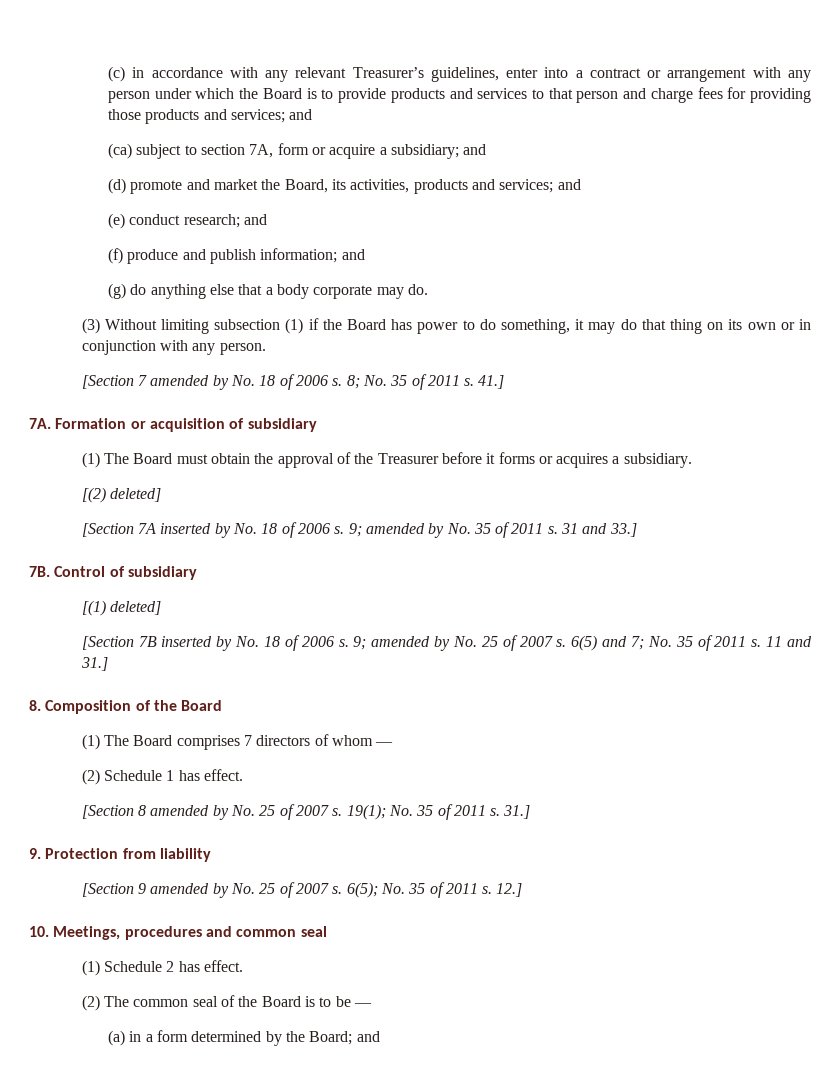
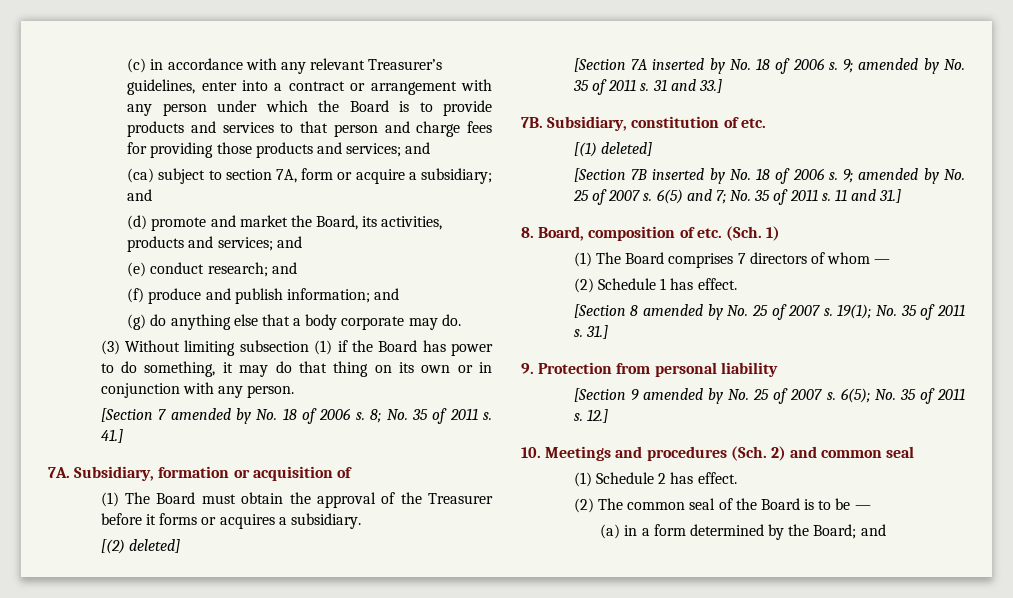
[55,418,127,429] Formation -> [74,466,230,481] Subsidiary, formation
[247,418,317,432] subsidiary -> (352, 472) none
[54,566,197,580] Control of subsidiary -> [547,116,766,131] Subsidiary, constitution of etc.
[45,700,223,714] Composition of the Board -> [538,226,781,241] Board, composition of etc. (Sch. 1)
(156, 853) none -> [654,362,717,377] personal
[53,926,202,940] Meetings, procedures -> [545,446,786,461] Meetings and procedures (Sch. 2)

